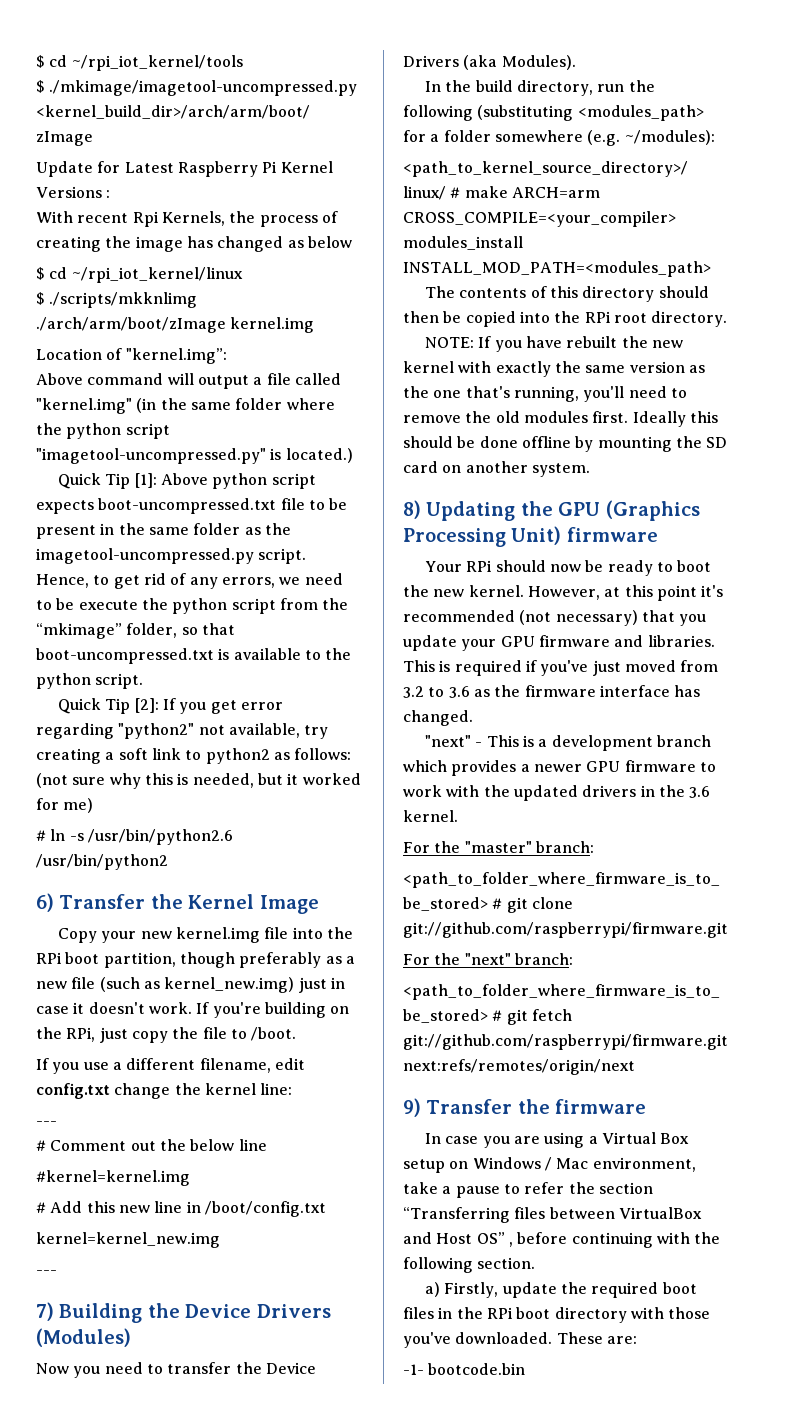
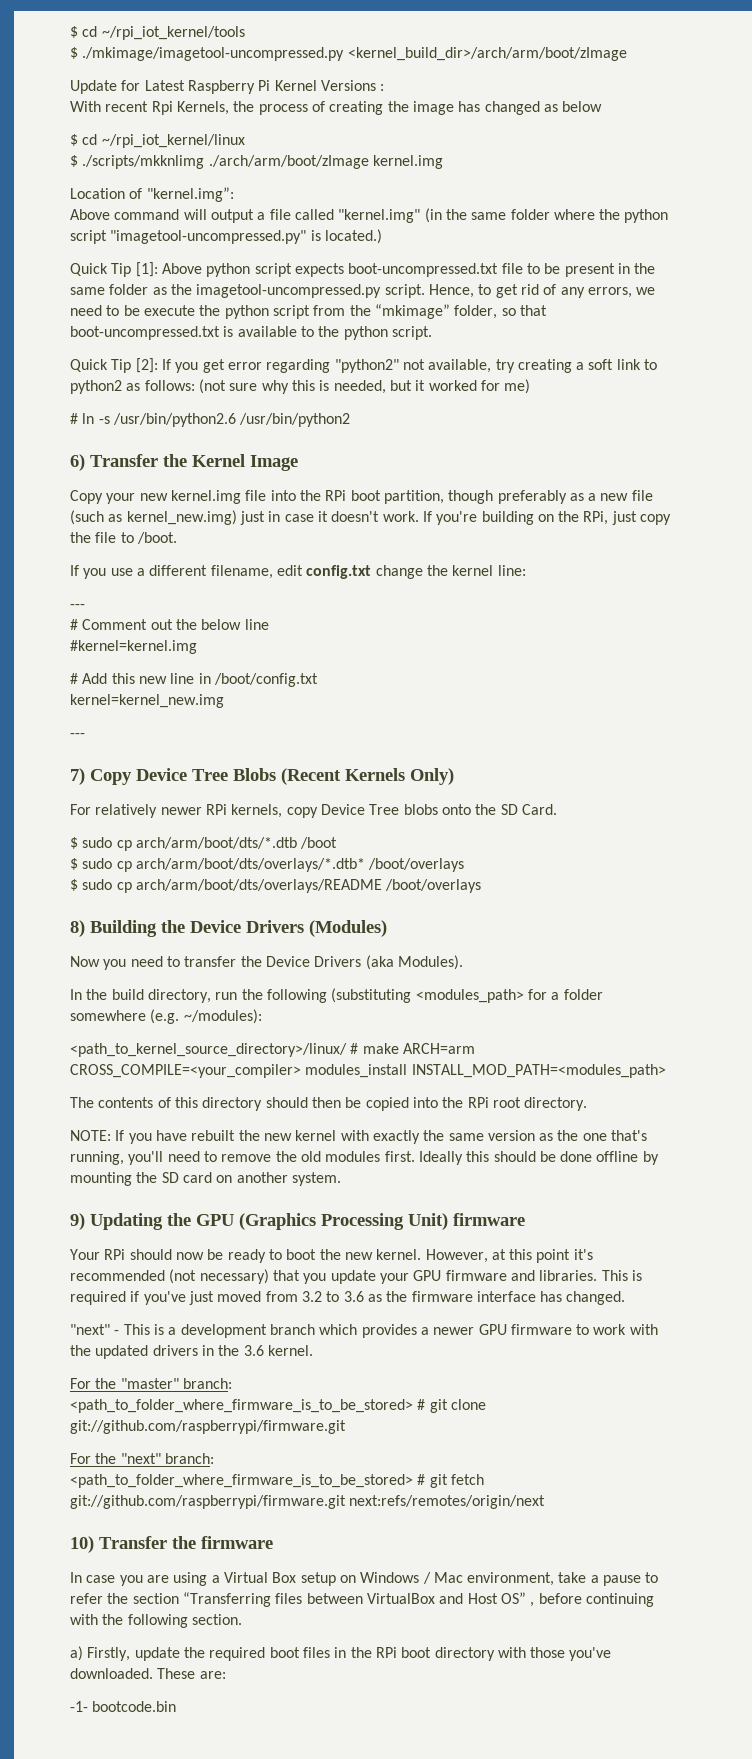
(54, 1311) none -> [90,768,454,785] [70,804,557,818] [70,837,338,851] [70,858,465,872] [70,879,482,893] [70,920,85,937] Copy Device Tree Blobs (Recent Kernels Only) // For relatively newer RPi kernels, copy Device Tree blobs onto the SD Card. // $ sudo cp arch/arm/boot/dts/*.dtb /boot // $ sudo cp arch/arm/boot/dts/overlays/*.dtb* /boot/overlays // $ sudo cp arch/arm/boot/dts/overlays/README /boot/overlays // 8)
[403,500,421,519] 8) -> [70,1213,85,1230] 9)
[403,1098,421,1117] 9) -> [70,1536,94,1553] 10)

